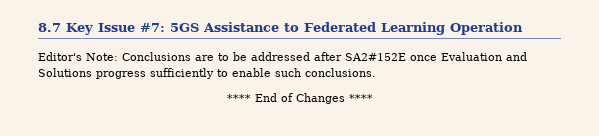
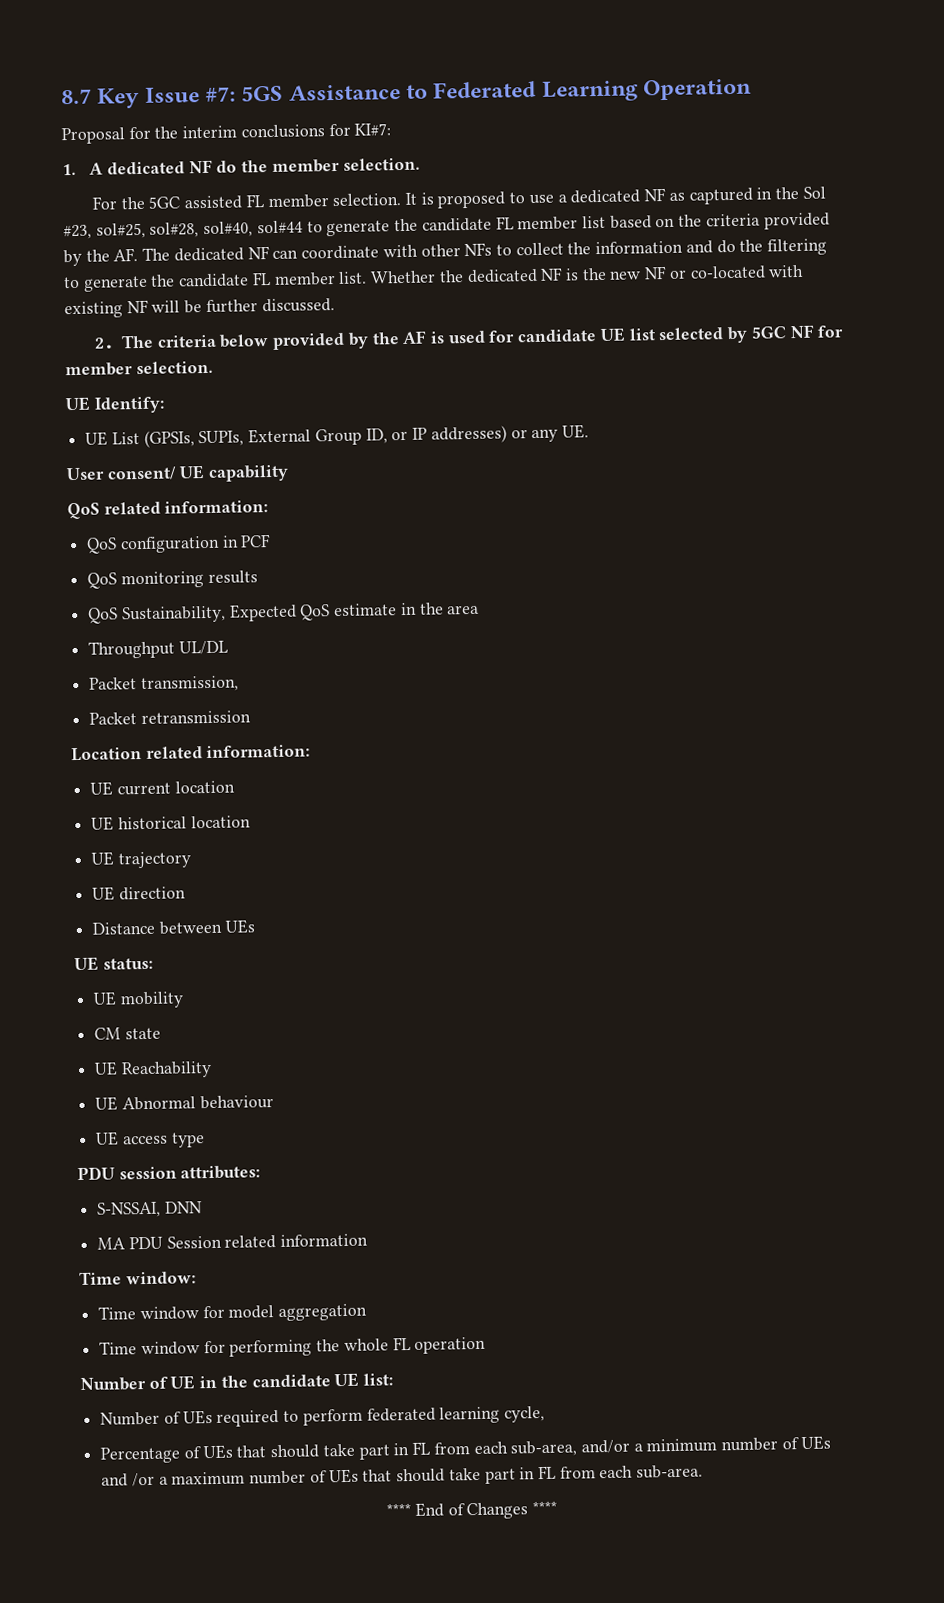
[38,52,527,61] [38,68,376,79] Editor's Note: Conclusions are to be addressed after SA2#152E once Evaluation and Solutions progress sufficiently to enable such conclusions. -> [61,123,392,145] [62,157,420,176] [91,186,826,210] [63,212,830,240] [63,238,828,267] [63,264,805,292] [64,298,335,319] [93,324,844,350] [65,360,213,377] [65,396,165,414] [85,424,589,448] [66,464,290,482] [67,500,269,520] [86,534,272,554] [87,570,258,589] [88,602,480,624] [88,640,228,659] [89,675,239,693] [89,710,251,725] [71,744,311,762] [90,780,235,796] [91,815,251,831] [91,851,191,869] [92,886,186,901] [92,919,255,935] [74,956,153,972] [93,991,184,1009] [94,1027,161,1040] [94,1060,212,1079] [95,1095,274,1111] [95,1131,205,1148] [77,1165,261,1181] [97,1201,203,1218] [97,1233,369,1250] [79,1271,196,1286] [98,1303,368,1321] [99,1336,487,1357] [80,1372,394,1392] [100,1405,546,1427] [100,1435,831,1464] [101,1464,704,1487] Proposal for the interim conclusions for KI#7: // 1. A dedicated NF do the member selection. // For the 5GC assisted FL member selection. It is proposed to use a dedicated NF as captured in the Sol #23, sol#25, sol#28, sol#40, sol#44 to generate the candidate FL member list based on the criteria provided by the AF. The dedicated NF can coordinate with other NFs to collect the information and do the filtering to generate the candidate FL member list. Whether the dedicated NF is the new NF or co-located with existing NF will be further discussed. // 2．The criteria below provided by the AF is used for candidate UE list selected by 5GC NF for member selection. // UE Identify: // UE List (GPSIs, SUPIs, External Group ID, or IP addresses) or any UE. // User consent/ UE capability // QoS related information: // QoS configuration in PCF // QoS monitoring results // QoS Sustainability, Expected QoS estimate in the area // Throughput UL/DL // Packet transmission, // Packet retransmission // Location related information: // UE current location // UE historical location // UE trajectory // UE direction // Distance between UEs // UE status: // UE mobility // CM state // UE Reachability // UE Abnormal behaviour // UE access type // PDU session attributes: // S-NSSAI, DNN // MA PDU Session related information // Time window: // Time window for model aggregation // Time window for performing the whole FL operation // Number of UE in the candidate UE list: // Number of UEs required to perform federated learning cycle, // Percentage of UEs that should take part in FL from each sub-area, and/or a minimum number of UEs and /or a maximum number of UEs that should take part in FL from each sub-area.

